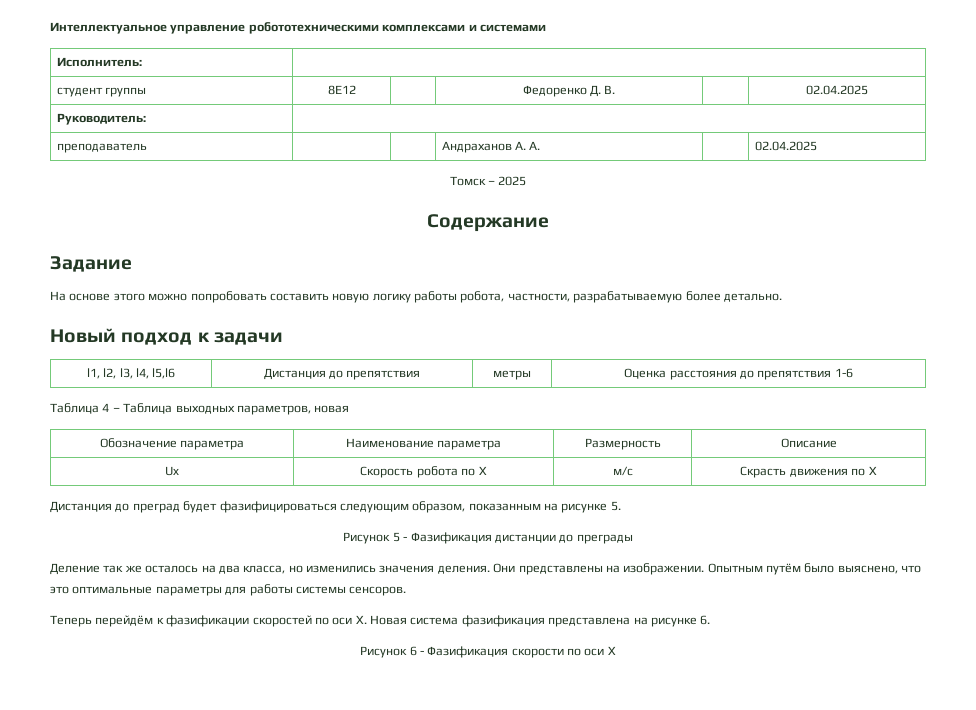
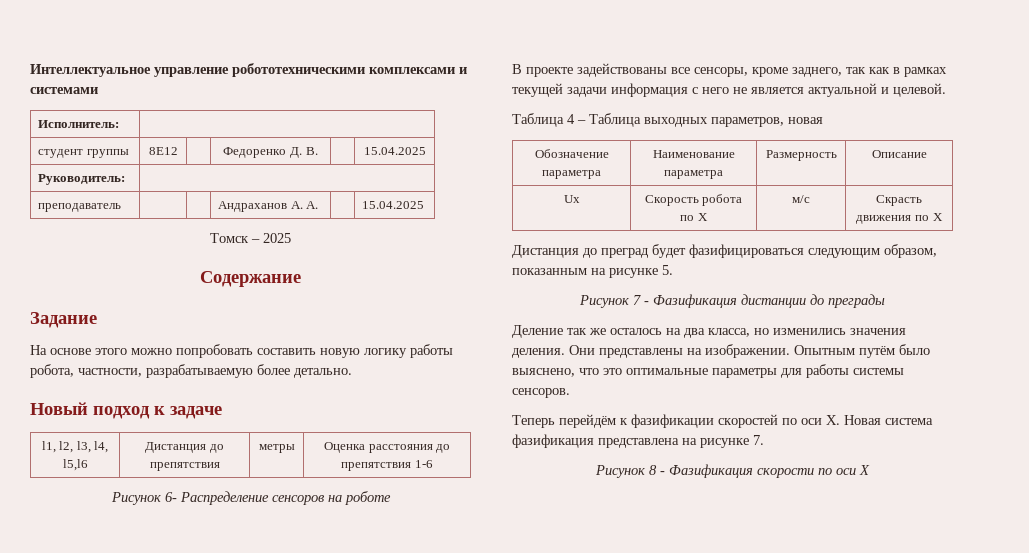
[806,85,868,95] 02.04.2025 -> [363,147,426,155] 15.04.2025
[754,141,817,151] 02.04.2025 -> [362,201,425,209] 15.04.2025
[213,332,283,345] задачи -> [170,406,222,419] задаче
(853, 373) none -> [110,491,391,505] [512,63,947,77] [512,83,946,97] // Рисунок 6- Распределение сенсоров на роботе // В проекте задействованы все сенсоры, кроме заднего, так как в рамках текущей задачи информация с него не является актуальной и целевой.
[392,532,400,542] 5 -> [633,295,641,305] 7
[700,615,711,625] [360,646,417,658] 6. // Рисунок 6 -> [753,435,764,445] [595,465,657,478] 7. // Рисунок 8

